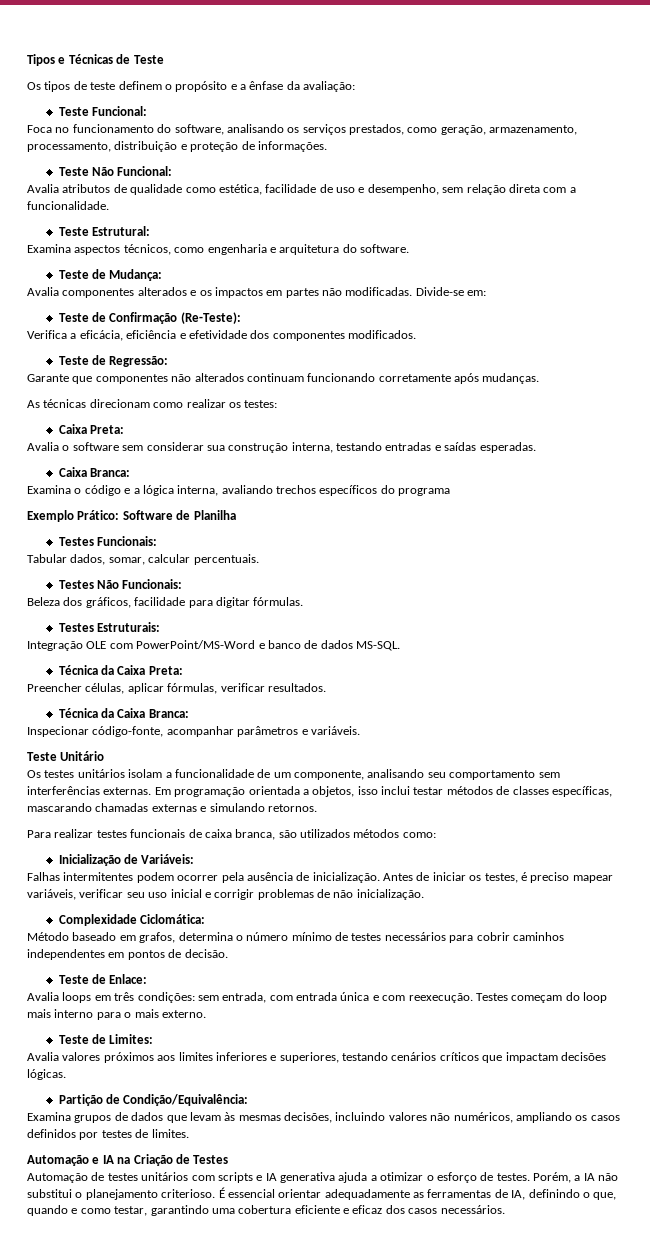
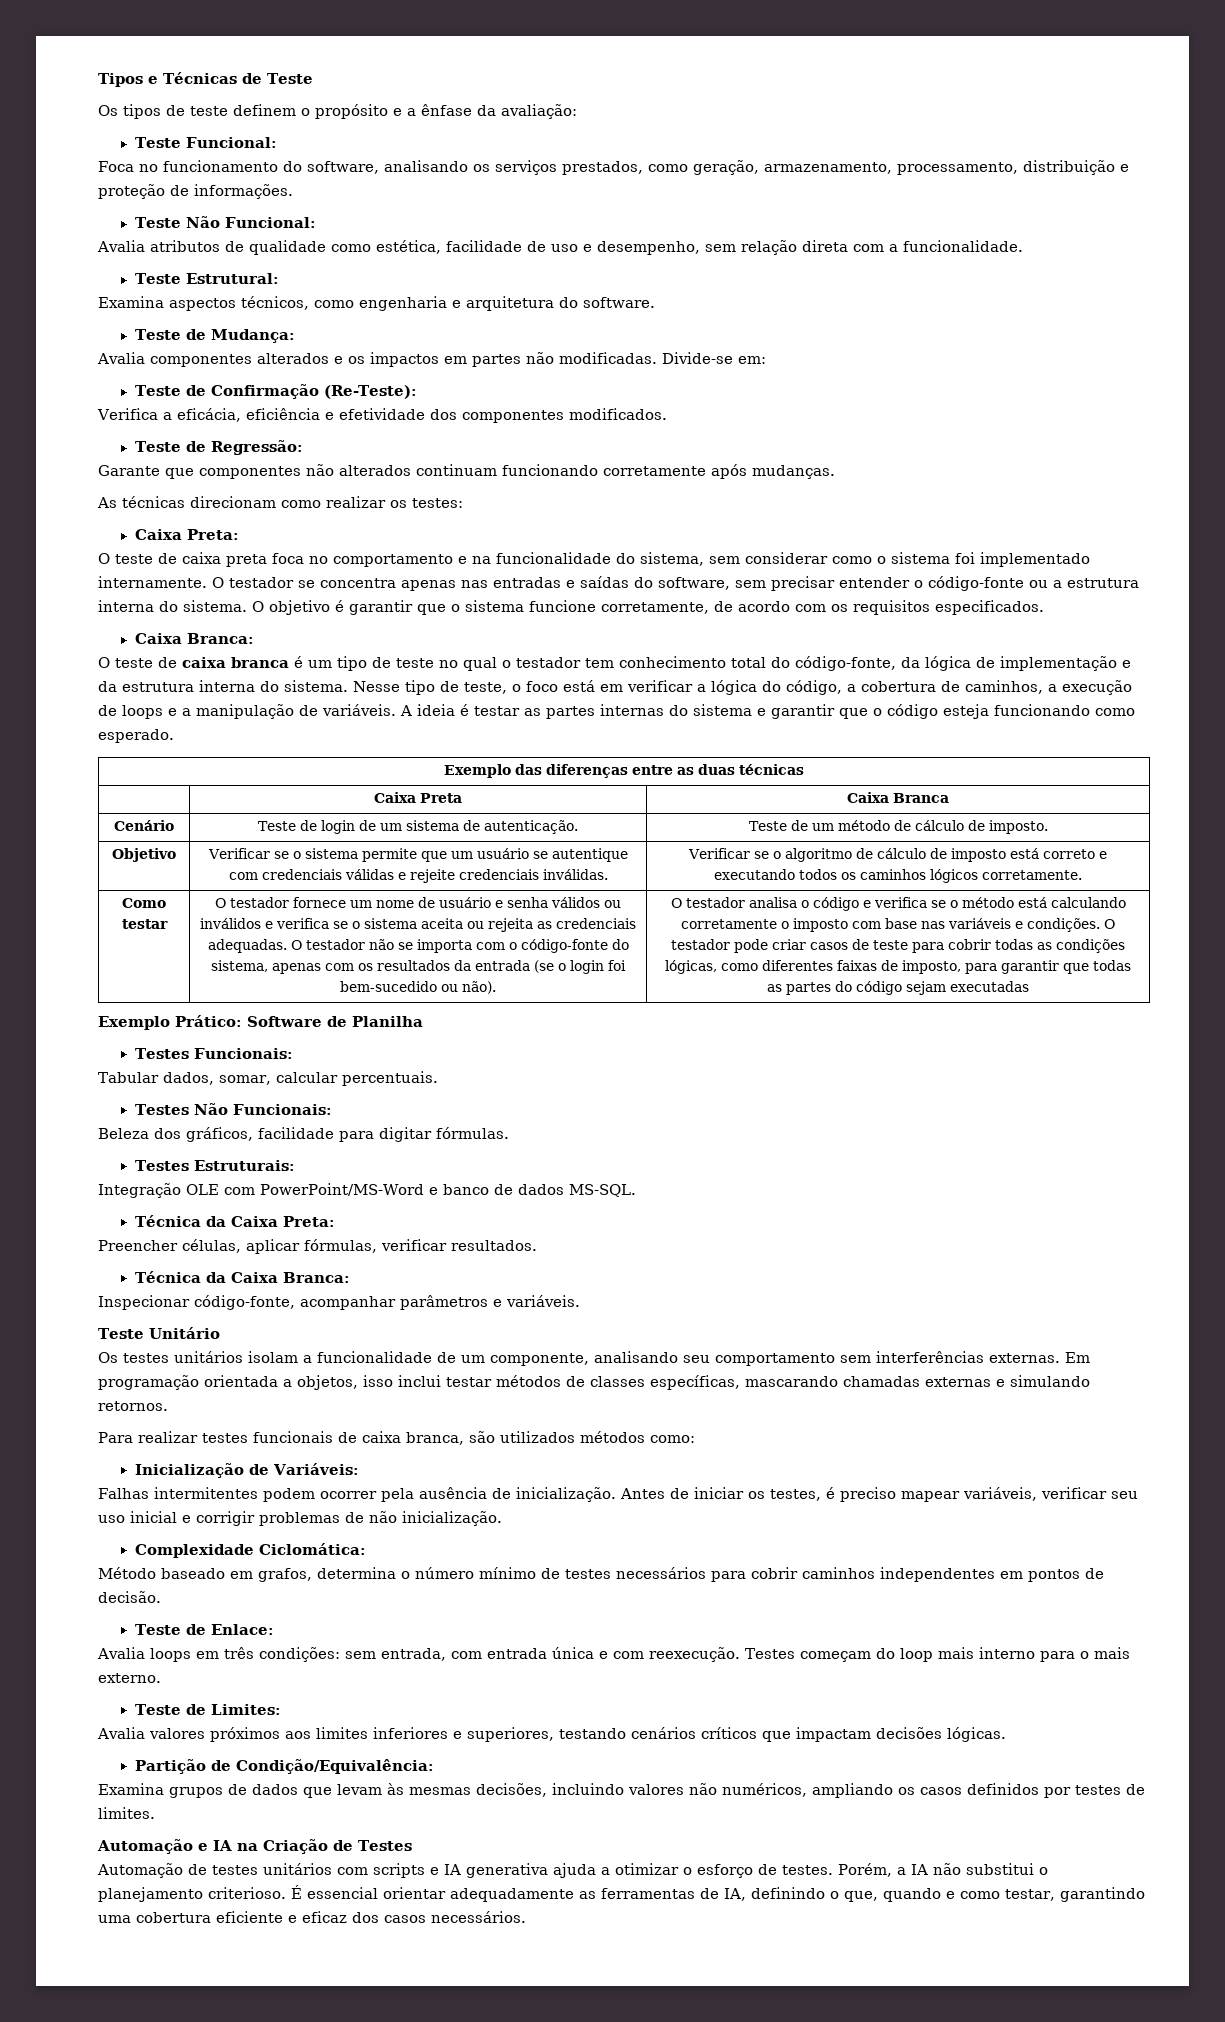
[27,442,536,453] [58,467,131,477] [27,485,451,496] Avalia o software sem considerar sua construção interna, testando entradas e saídas esperadas. // Caixa Branca: // Examina o código e a lógica interna, avaliando trechos específicos do programa -> [98,552,1090,567] [98,576,1139,591] [98,600,1044,615] [134,633,254,644] [98,656,1131,671] [98,680,1132,695] [98,704,1135,719] [98,729,174,743] [444,764,804,778] [374,792,462,803] [847,792,949,803] [114,820,174,831] [258,820,578,834] [748,820,1048,834] [112,848,176,862] [207,848,628,862] [228,869,608,883] [688,848,1107,862] [714,869,1082,883] [122,898,166,908] [121,919,168,929] [215,897,621,908] [200,918,636,932] [207,939,629,953] [211,960,626,974] [340,981,496,994] [670,897,1126,911] [681,918,1115,932] [671,939,1125,953] [665,960,1131,974] [767,981,1029,995] O teste de caixa preta foca no comportamento e na funcionalidade do sistema, sem considerar como o sistema foi implementado internamente. O testador se concentra apenas nas entradas e saídas do software, sem precisar entender o código-fonte ou a estrutura interna do sistema. O objetivo é garantir que o sistema funcione corretamente, de acordo com os requisitos especificados. // Caixa Branca: // O teste de caixa branca é um tipo de teste no qual o testador tem conhecimento total do código-fonte, da lógica de implementação e da estrutura interna do sistema. Nesse tipo de teste, o foco está em verificar a lógica do código, a cobertura de caminhos, a execução de loops e a manipulação de variáveis. A ideia é testar as partes internas do sistema e garantir que o código esteja funcionando como esperado. // Exemplo das diferenças entre as duas técnicas // | Caixa Preta | Caixa Branca // Cenário | Teste de login de um sistema de autenticação. | Teste de um método de cálculo de imposto. // Objetivo | Verificar se o sistema permite que um usuário se autentique com credenciais válidas e rejeite credenciais inválidas. | Verificar se o algoritmo de cálculo de imposto está correto e executando todos os caminhos lógicos corretamente. // Como testar | O testador fornece um nome de usuário e senha válidos ou inválidos e verifica se o sistema aceita ou rejeita as credenciais adequadas. O testador não se importa com o código-fonte do sistema, apenas com os resultados da entrada (se o login foi bem-sucedido ou não). | O testador analisa o código e verifica se o método está calculando corretamente o imposto com base nas variáveis e condições. O testador pode criar casos de teste para cobrir todas as condições lógicas, como diferentes faixas de imposto, para garantir que todas as partes do código sejam executadas

